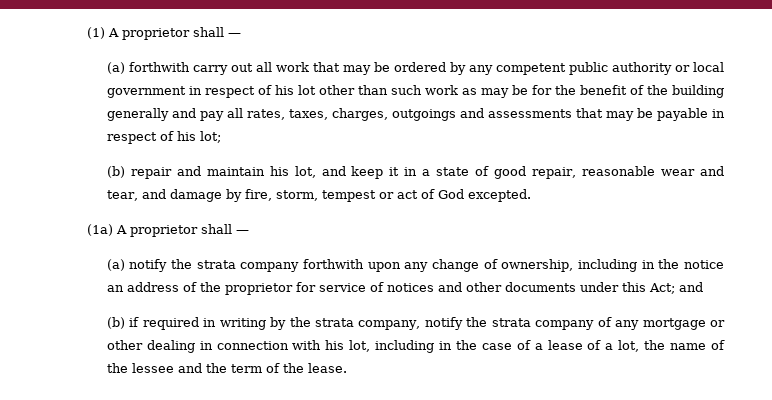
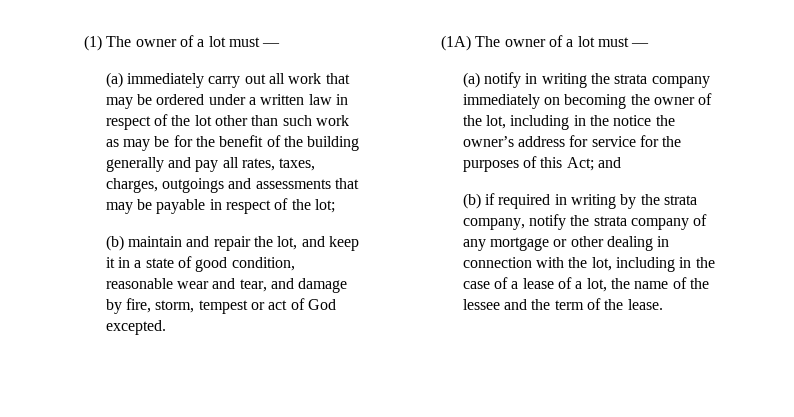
[108,27,242,40] [106,62,190,74] A proprietor shall — // (a) forthwith -> [106,35,281,47] [105,72,205,88] The owner of a lot must — // (a) immediately
[449,62,725,75] [106,85,294,98] by any competent public authority or local government in respect of his -> [208,94,349,105] [105,114,191,130] under a written law in respect of the
[176,131,196,141] his -> [291,199,311,210] the
[130,166,289,179] repair and maintain his -> [128,236,274,251] maintain and repair the
[532,167,577,179] repair, -> [231,257,295,271] condition,
[87,224,233,237] (1a) A proprietor shall -> [440,35,629,51] (1A) The owner of a lot must
[171,259,725,272] [106,282,619,295] the strata company forthwith upon any change of ownership, including in the notice an address of the proprietor for service of notices and other documents under -> [525,73,710,88] [462,93,713,109] [462,115,675,130] [462,135,682,147] [462,156,538,172] in writing the strata company immediately on becoming the owner of the lot, including in the notice the owner’s address for service for the purposes of
[325,340,345,350] his -> [568,257,588,268] the

